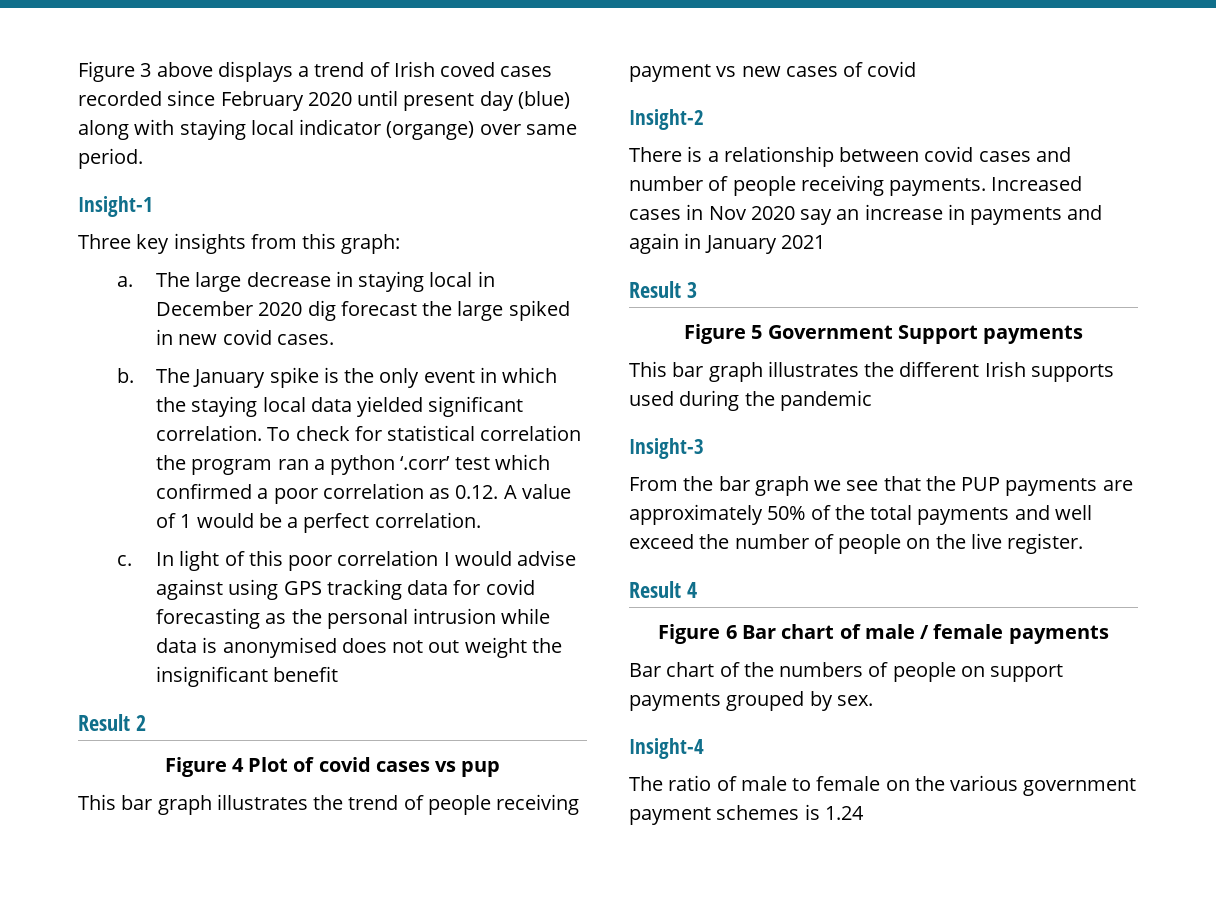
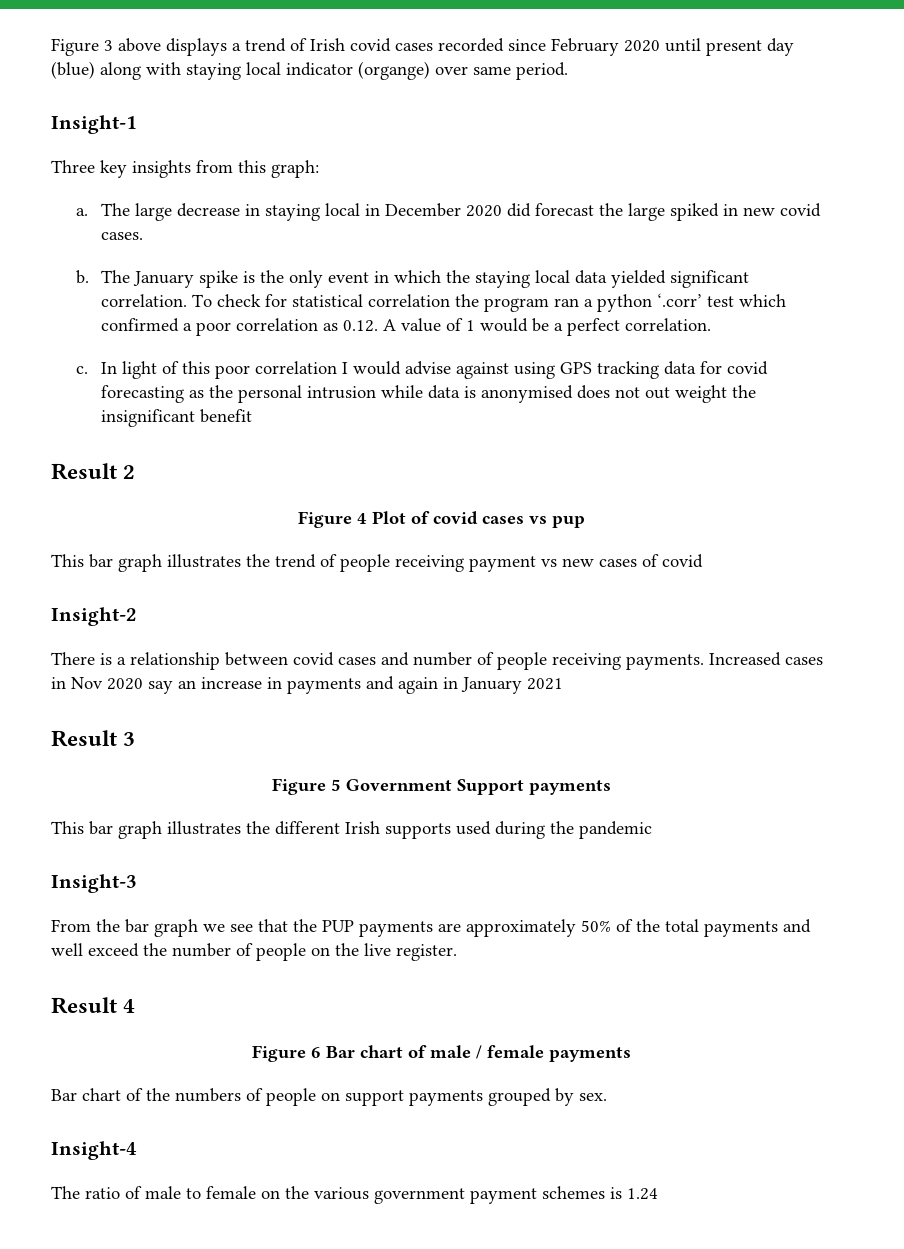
[440,62,496,77] coved -> [350,38,391,52] covid
[307,300,336,321] dig -> [507,203,532,217] did

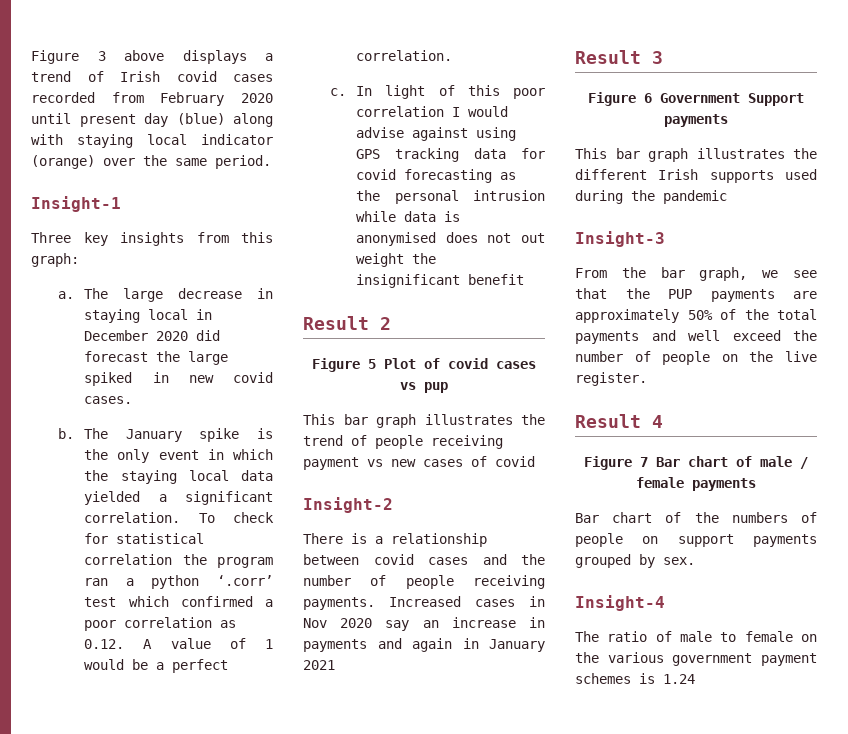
[508,39,546,51] since -> [111,92,144,103] from
[358,61,468,80] (organge) over -> [31,155,167,169] (orange) over the
(667, 279) none -> [158,494,167,502] a
[357,513,367,524] 4 -> [368,359,376,369] 5
(409, 659) none -> [521,554,545,565] the
[331,779,341,791] 5 -> [644,93,652,103] 6
[154,919,198,937] graph -> [699,267,748,281] graph,
[311,1047,321,1058] 6 -> [640,457,648,467] 7

